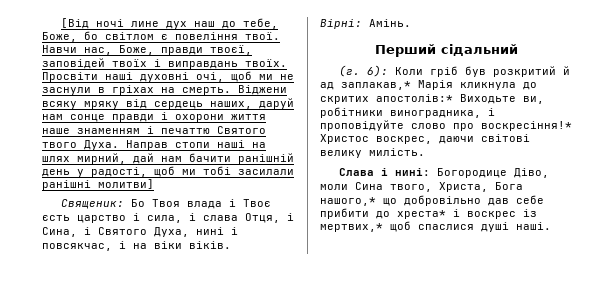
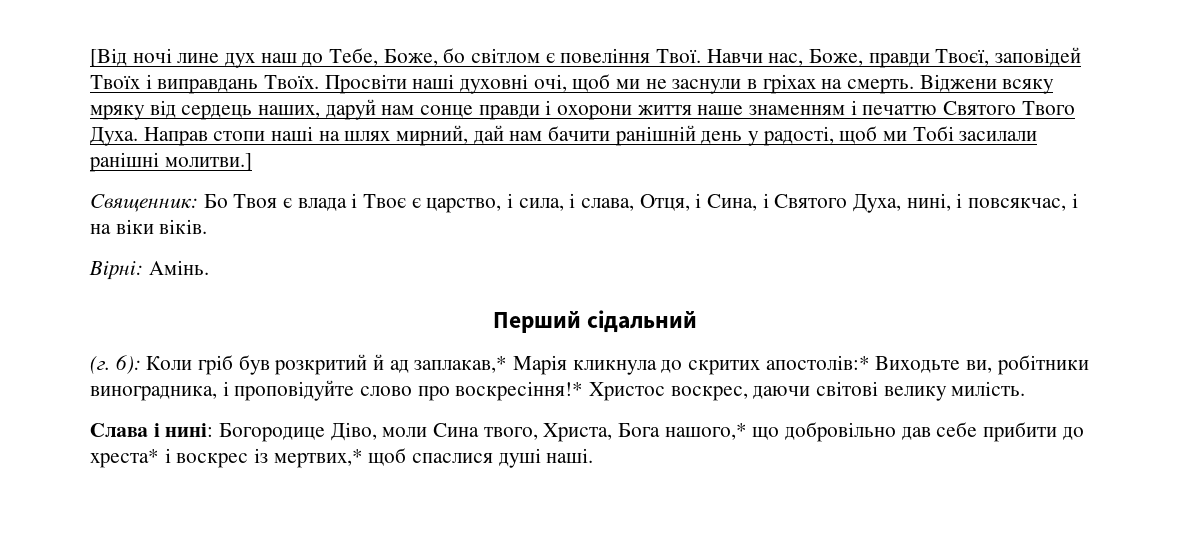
[243,18,279,29] тебе, -> [329,48,379,66] Тебе,
[245,32,280,40] твої. -> [656,49,702,63] Твої.
[210,45,252,55] [42,58,147,69] твоєї, заповідей твоїх -> [935,47,1082,66] [90,75,140,89] Твоєї, заповідей Твоїх
[245,59,287,67] твоїх. -> [264,75,320,89] Твоїх.
[42,142,77,148] твого -> [1021,101,1075,115] Твого
[203,166,231,175] тобі -> [912,126,954,141] Тобі
[98,179,154,189] [61,199,125,209] молитви] // Священик: -> [164,153,252,171] [90,194,198,212] молитви.] // Священник:
(181, 203) none -> [283,198,294,208] є
[42,215,126,223] єсть царство -> [411,198,502,213] є царство,
[203,215,238,221] слава -> [581,198,635,211] слава,
[196,227,224,235] нині -> [906,193,951,211] нині,

